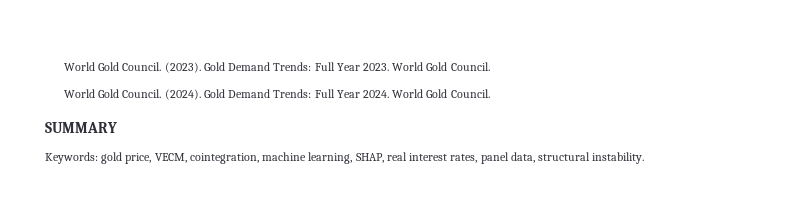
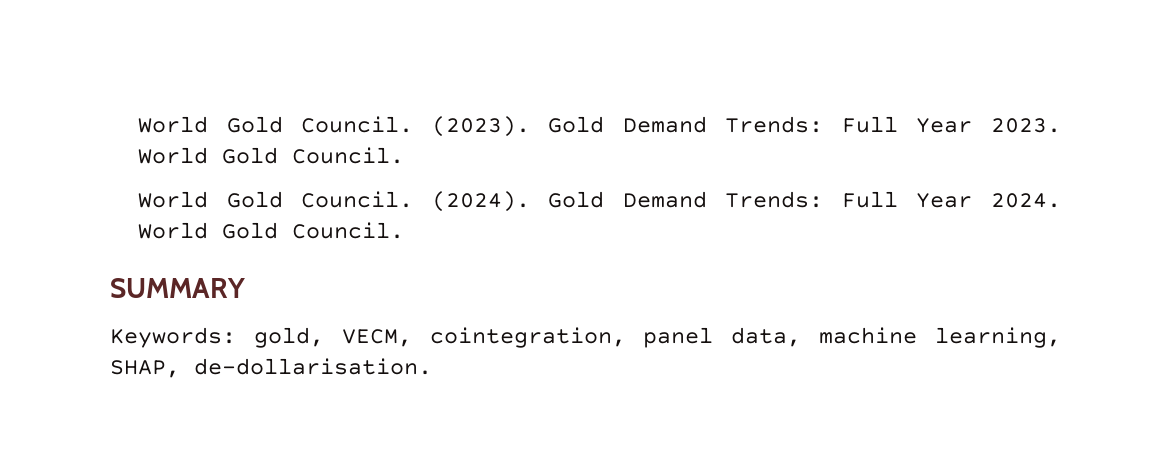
[101,152,645,164] gold price, VECM, cointegration, machine learning, SHAP, real interest rates, panel data, structural instability. -> [253,327,1061,348] [110,358,432,378] gold, VECM, cointegration, panel data, machine learning, SHAP, de-dollarisation.

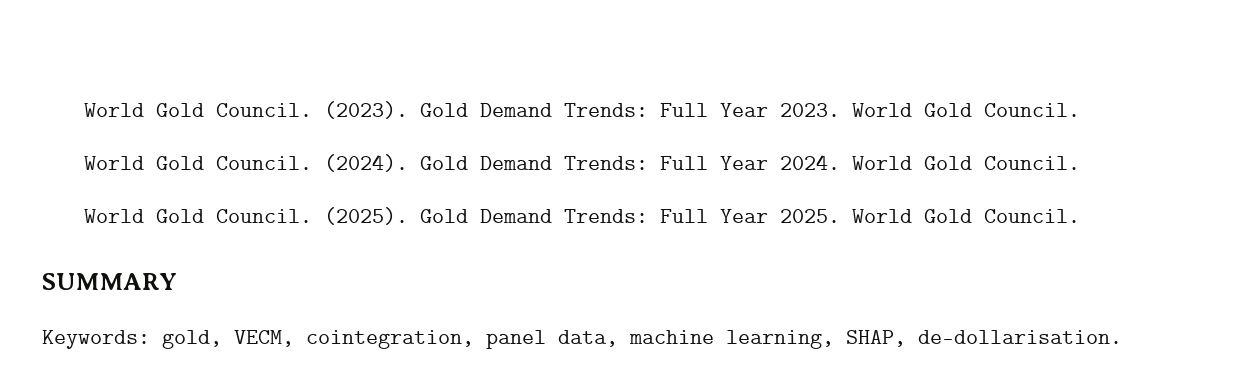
(405, 230) none -> [84,207,1081,225] // World Gold Council. (2025). Gold Demand Trends: Full Year 2025. World Gold Council.

